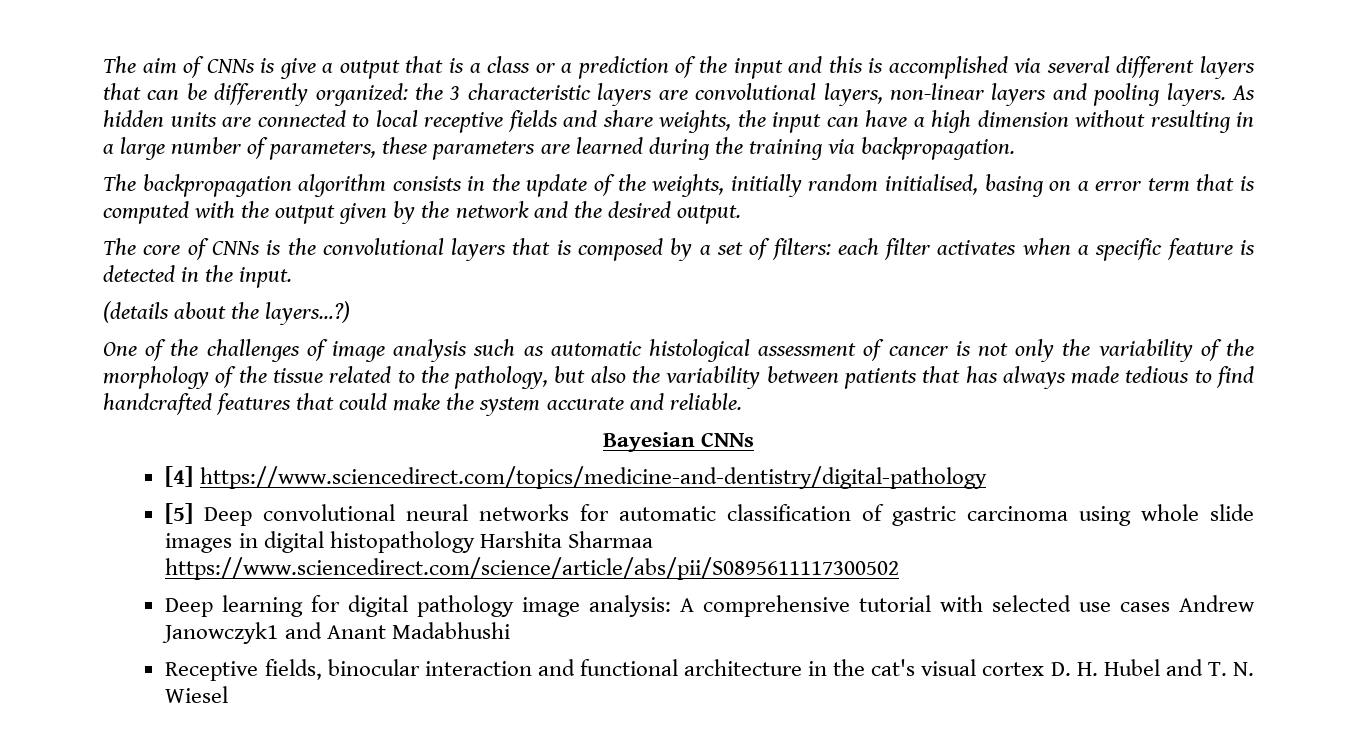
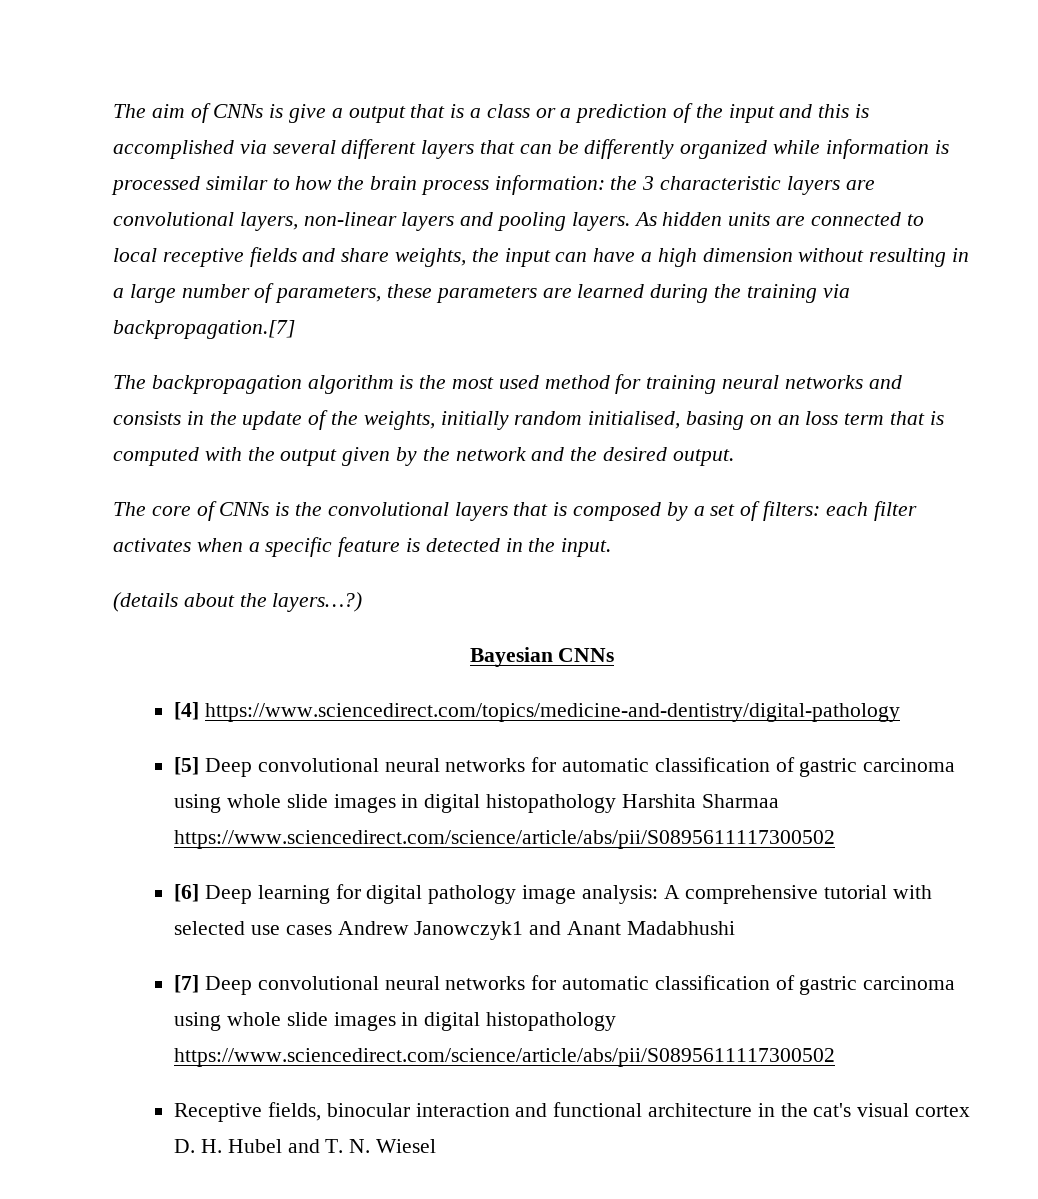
[315,83,408,106] organized: -> [680,139,949,159] [111,175,605,195] organized while information is processed similar to how the brain process information:
[860,137,1015,160] backpropagation. -> [113,320,295,339] backpropagation.[7]
(387, 185) none -> [399,374,902,394] is the most used method for training neural networks and
[1077,181,1143,191] a error -> [777,411,839,425] an loss
[103,339,1255,362] [103,366,1254,389] [103,393,742,416] // One of the challenges of image analysis such as automatic histological assessment of cancer is not only the variability of the morphology of the tissue related to the pathology, but also the variability between patients that has always made tedious to find handcrafted features that could make the system accurate and reliable. -> (363, 602) none
(900, 568) none -> [174,884,200,902] [6]
(510, 630) none -> [174,975,956,995] [174,1012,616,1031] [174,1048,836,1067] // [7] Deep convolutional neural networks for automatic classification of gastric carcinoma using whole slide images in digital histopathology https://www.sciencedirect.com/science/article/abs/pii/S0895611117300502

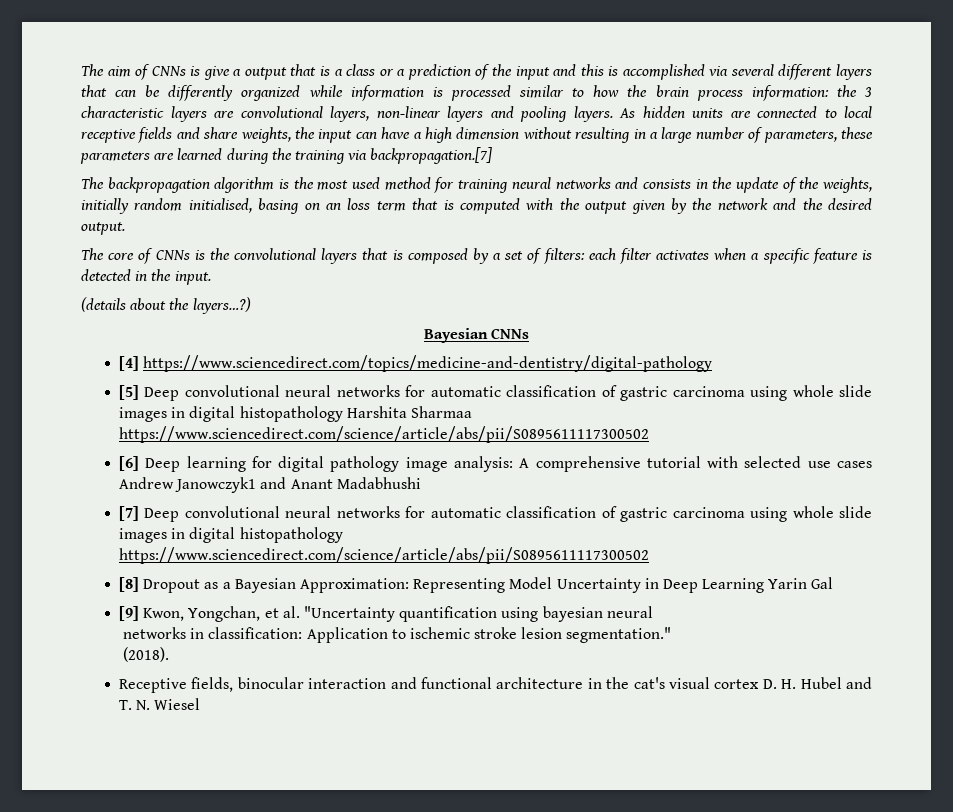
(836, 1057) none -> [119,577,834,593] [119,606,653,622] [122,627,672,643] [122,647,169,662] // [8] Dropout as a Bayesian Approximation: Representing Model Uncertainty in Deep Learning Yarin Gal // [9] Kwon, Yongchan, et al. "Uncertainty quantification using bayesian neural // networks in classification: Application to ischemic stroke lesion segmentation." // (2018).

